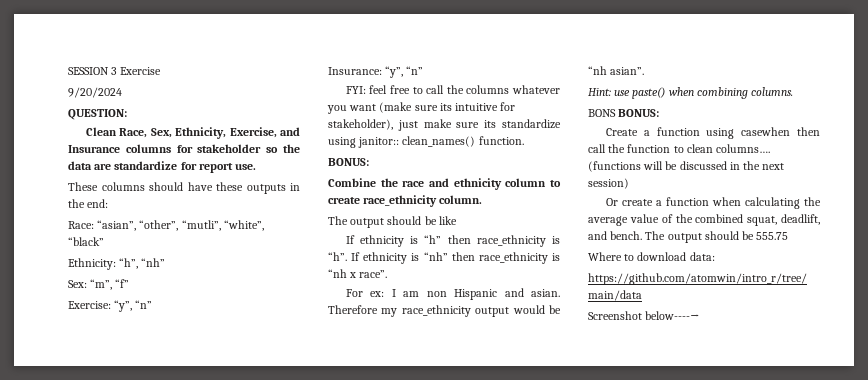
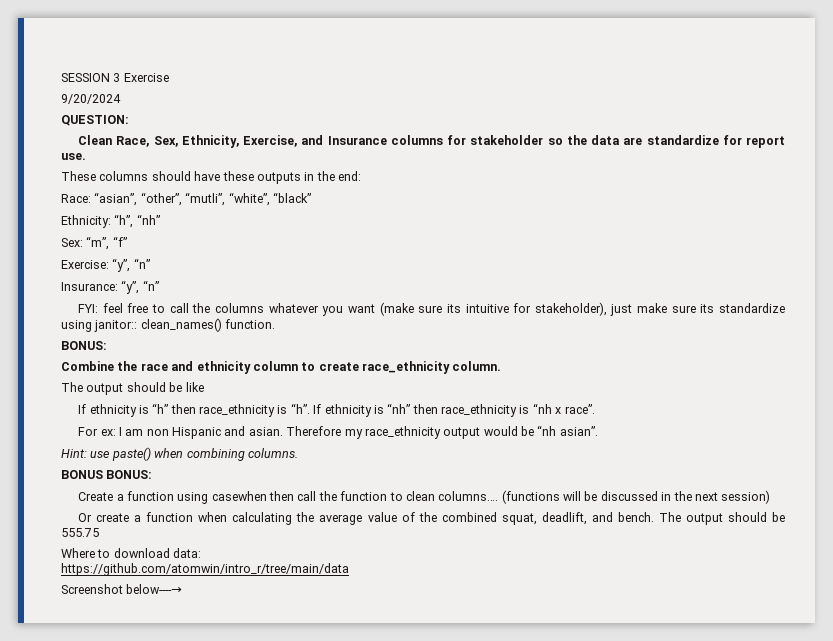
[588,109,616,117] BONS -> [61,470,103,479] BONUS

